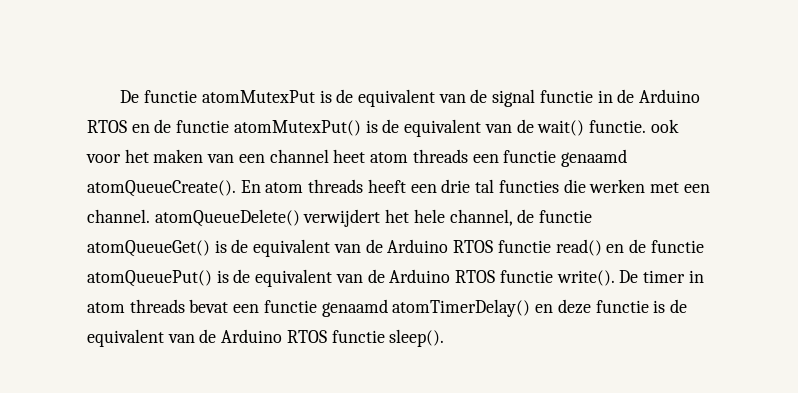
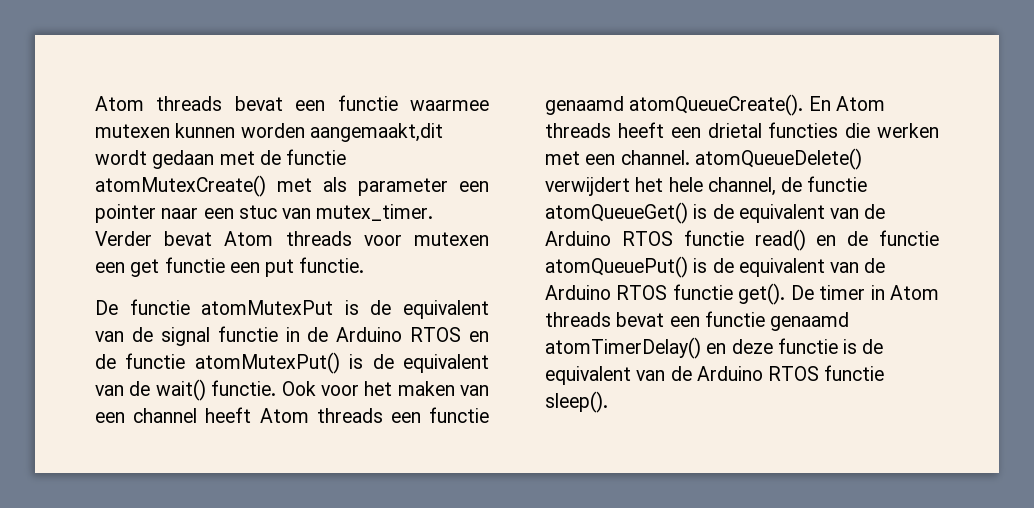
(120, 96) none -> [95,95,489,111] [95,123,443,142] [95,149,347,169] [95,175,489,197] [95,204,434,223] [95,231,489,246] [95,257,365,277] Atom threads bevat een functie waarmee mutexen kunnen worden aangemaakt,dit wordt gedaan met de functie atomMutexCreate() met als parameter een pointer naar een stuc van mutex_timer. Verder bevat Atom threads voor mutexen een get functie een put functie. //
[650,119,679,133] ook -> [281,381,316,396] Ook
[333,149,409,163] heet atom -> [205,407,309,423] heeft Atom
[265,182,304,193] atom -> [835,96,885,111] Atom
[441,179,495,193] drie tal -> [707,123,762,138] drietal
[556,270,615,286] write(). -> [738,283,786,305] get().
[87,302,125,313] atom -> [890,285,939,300] Atom

